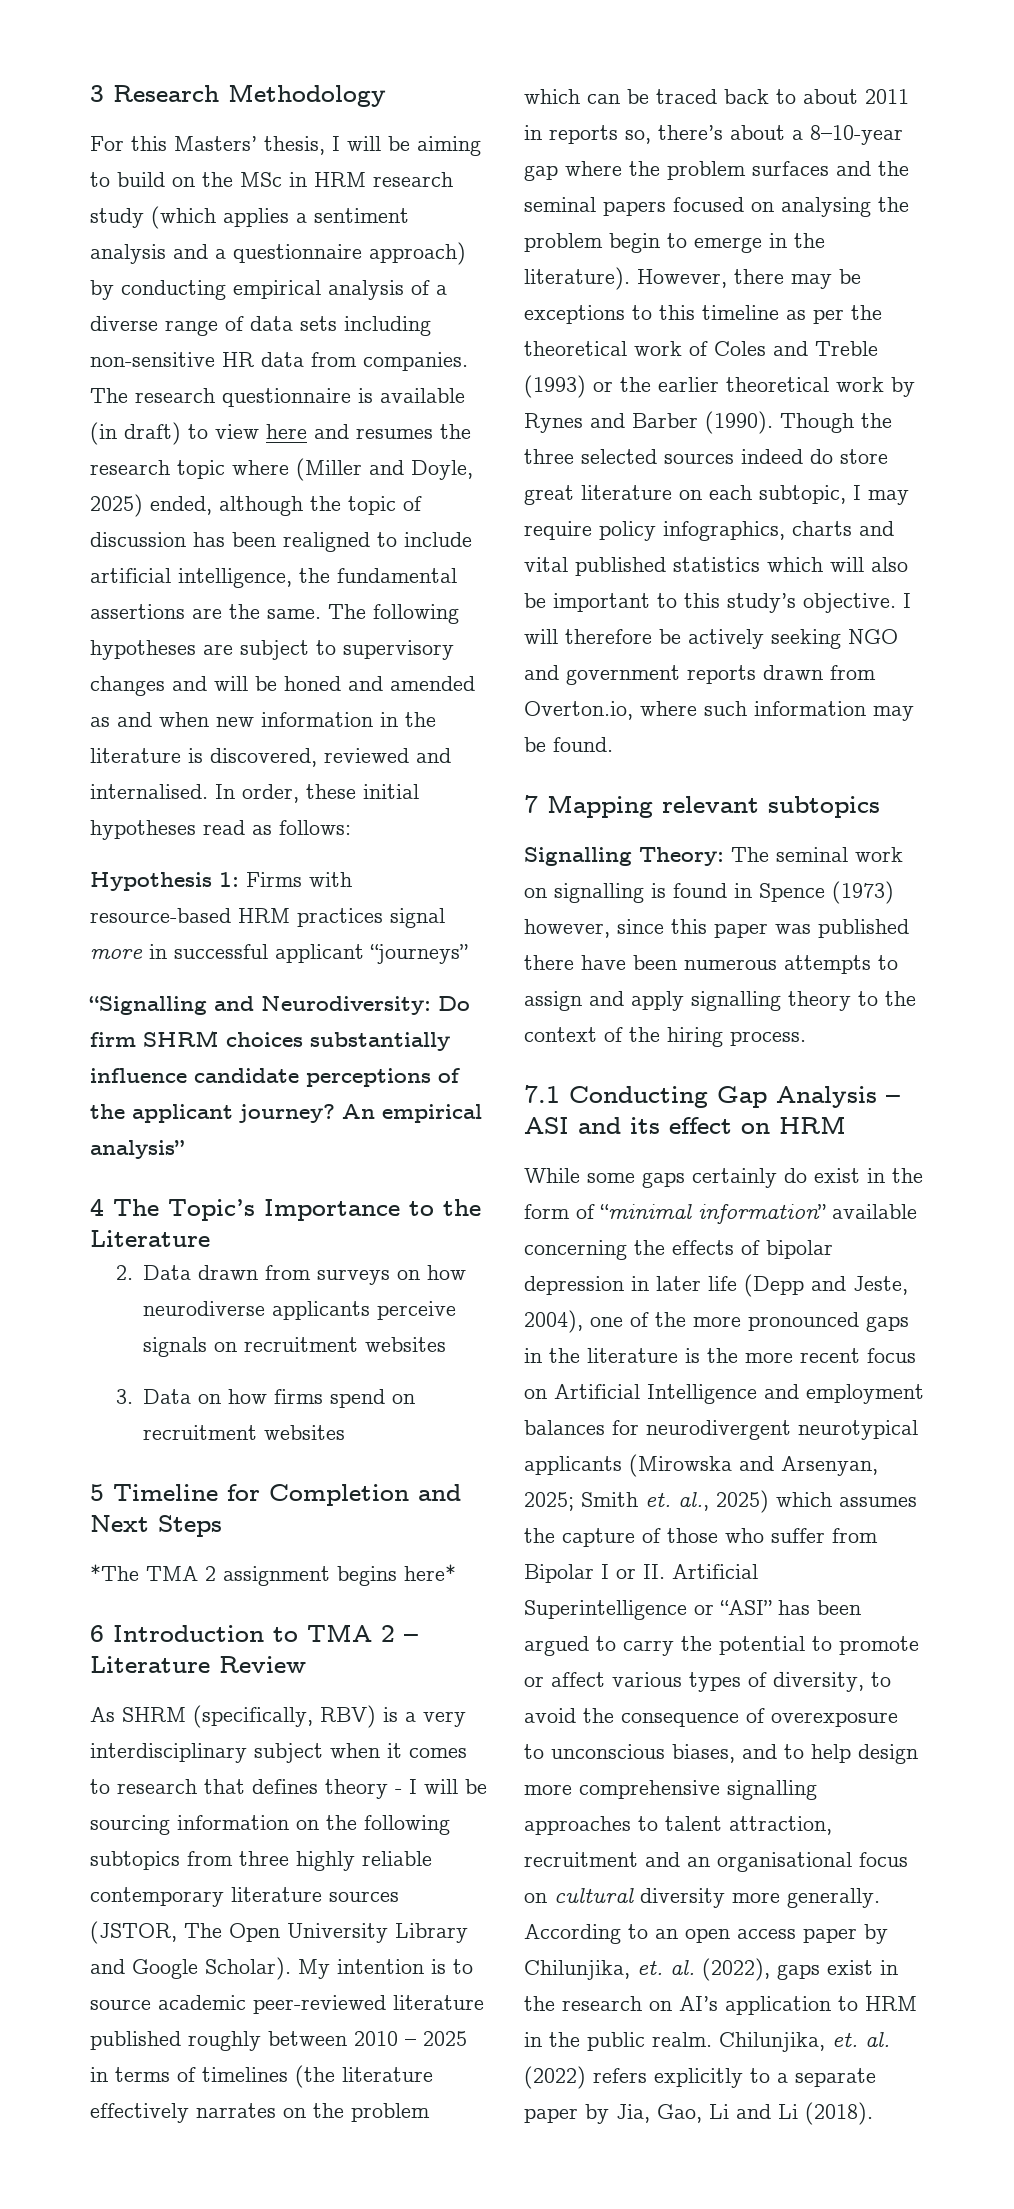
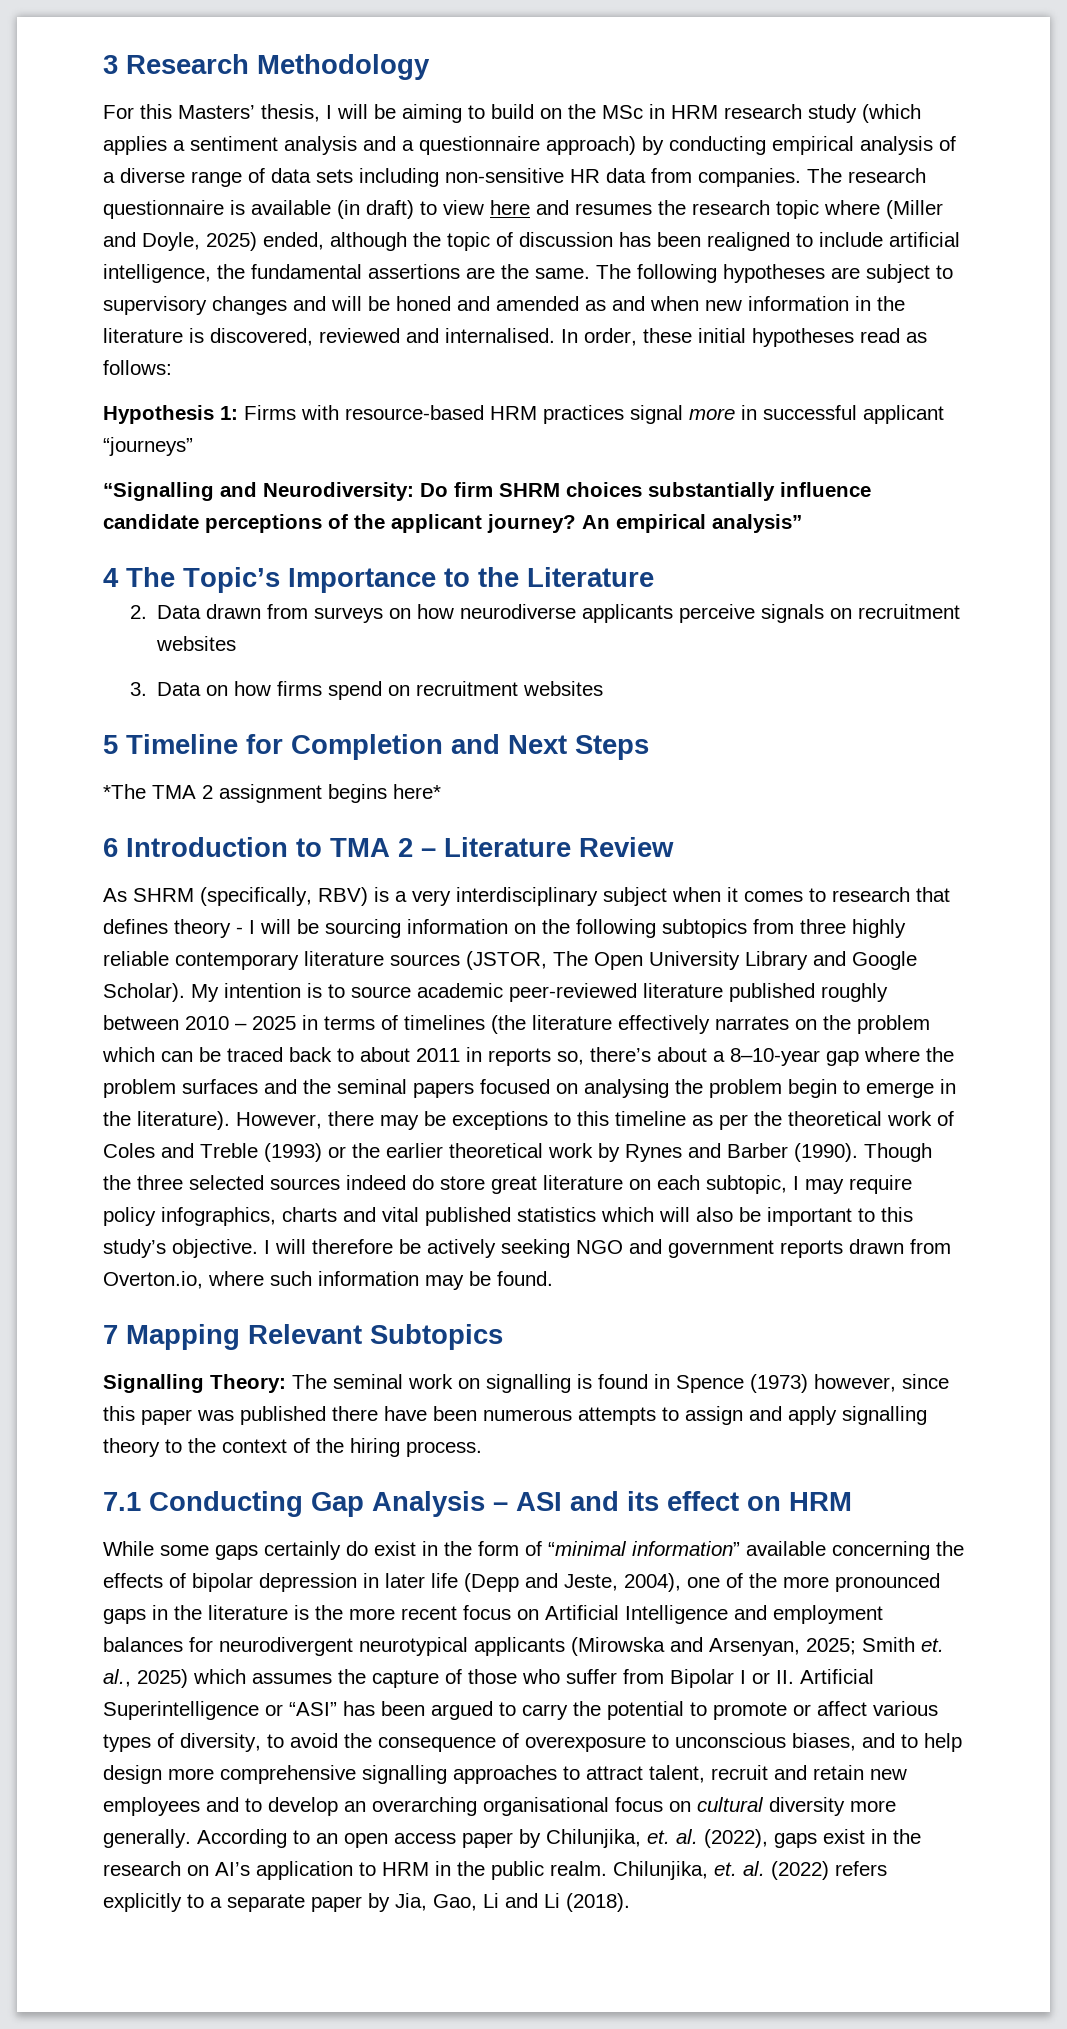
[662,796,880,818] relevant subtopics -> [248,1324,503,1350] Relevant Subtopics
[665,1816,832,1835] [524,1852,710,1867] talent attraction, recruitment and an -> [586,1765,907,1783] [103,1797,477,1816] attract talent, recruit and retain new employees and to develop an overarching

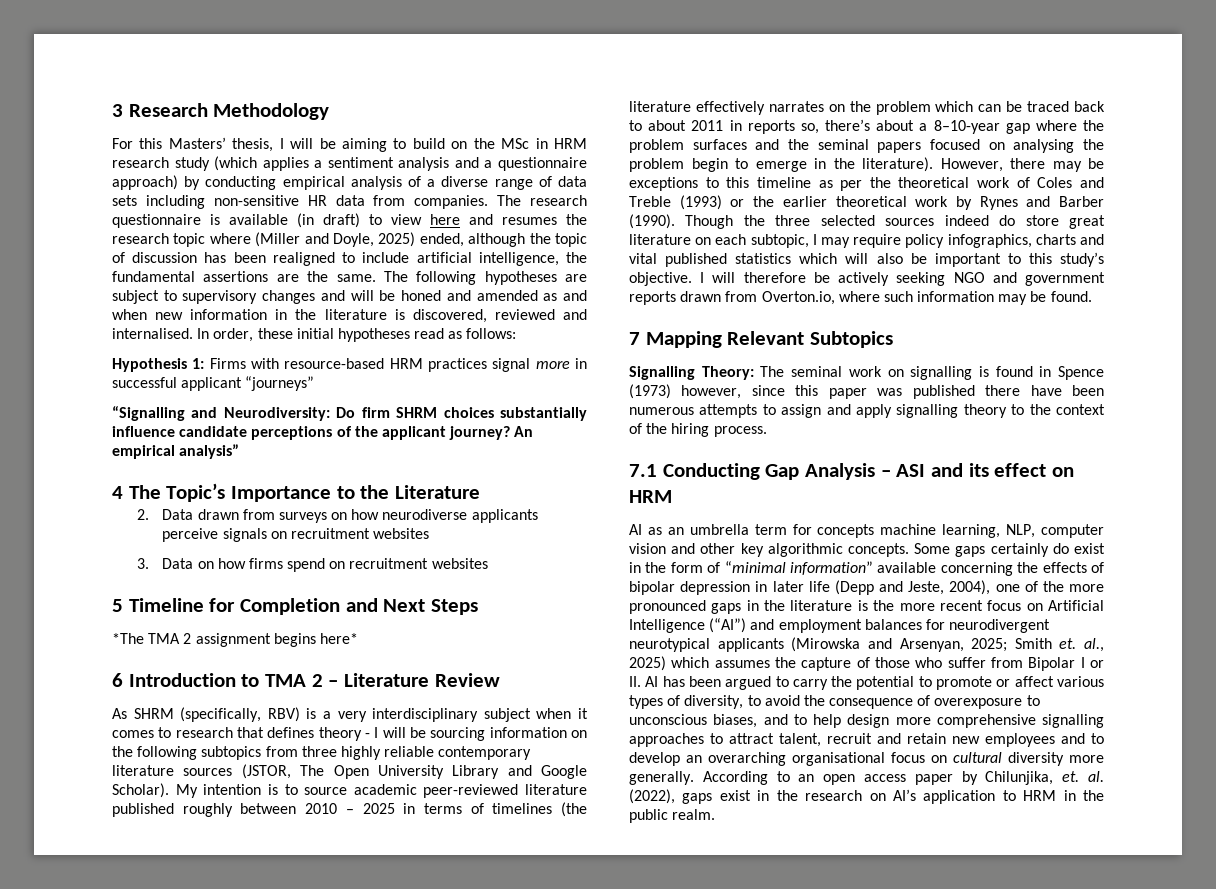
[103,1541,209,1556] While some -> [629,524,1104,538] [629,543,951,557] AI as an umbrella term for concepts machine learning, NLP, computer vision and other key algorithmic concepts. Some
(728, 1614) none -> [709,618,747,633] (“AI”)
[800,1669,874,1684] [103,1701,337,1720] Artificial Superintelligence or “ASI” -> [645,676,659,687] AI
[613,1861,887,1880] [103,1893,630,1912] Chilunjika, et. al. (2022) refers explicitly to a separate paper by Jia, Gao, Li and Li (2018). -> (716, 814) none

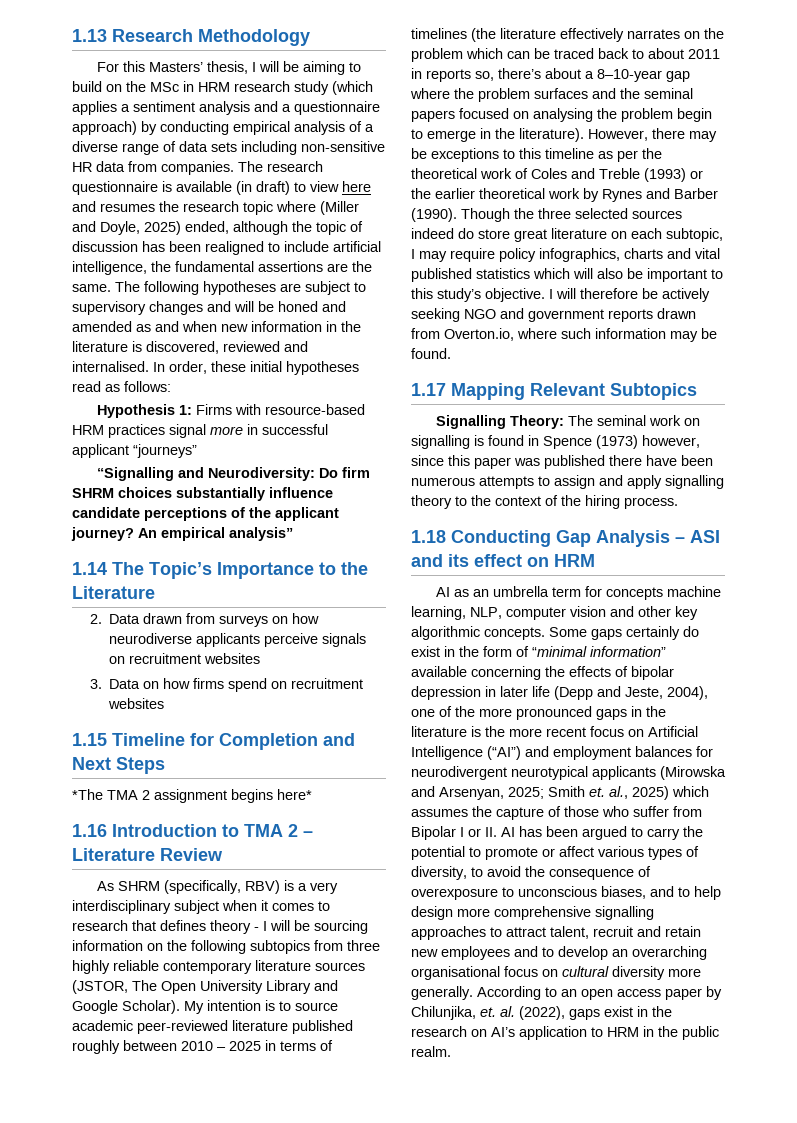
[112,104,123,117] 3 -> [72,29,107,42] 1.13
[112,486,123,499] 4 -> [72,562,107,575] 1.14
[112,599,123,612] 5 -> [72,733,107,746] 1.15
[112,673,123,687] 6 -> [72,824,107,837] 1.16
[629,332,640,345] 7 -> [411,383,446,396] 1.17
[629,464,657,477] 7.1 -> [411,530,446,543] 1.18

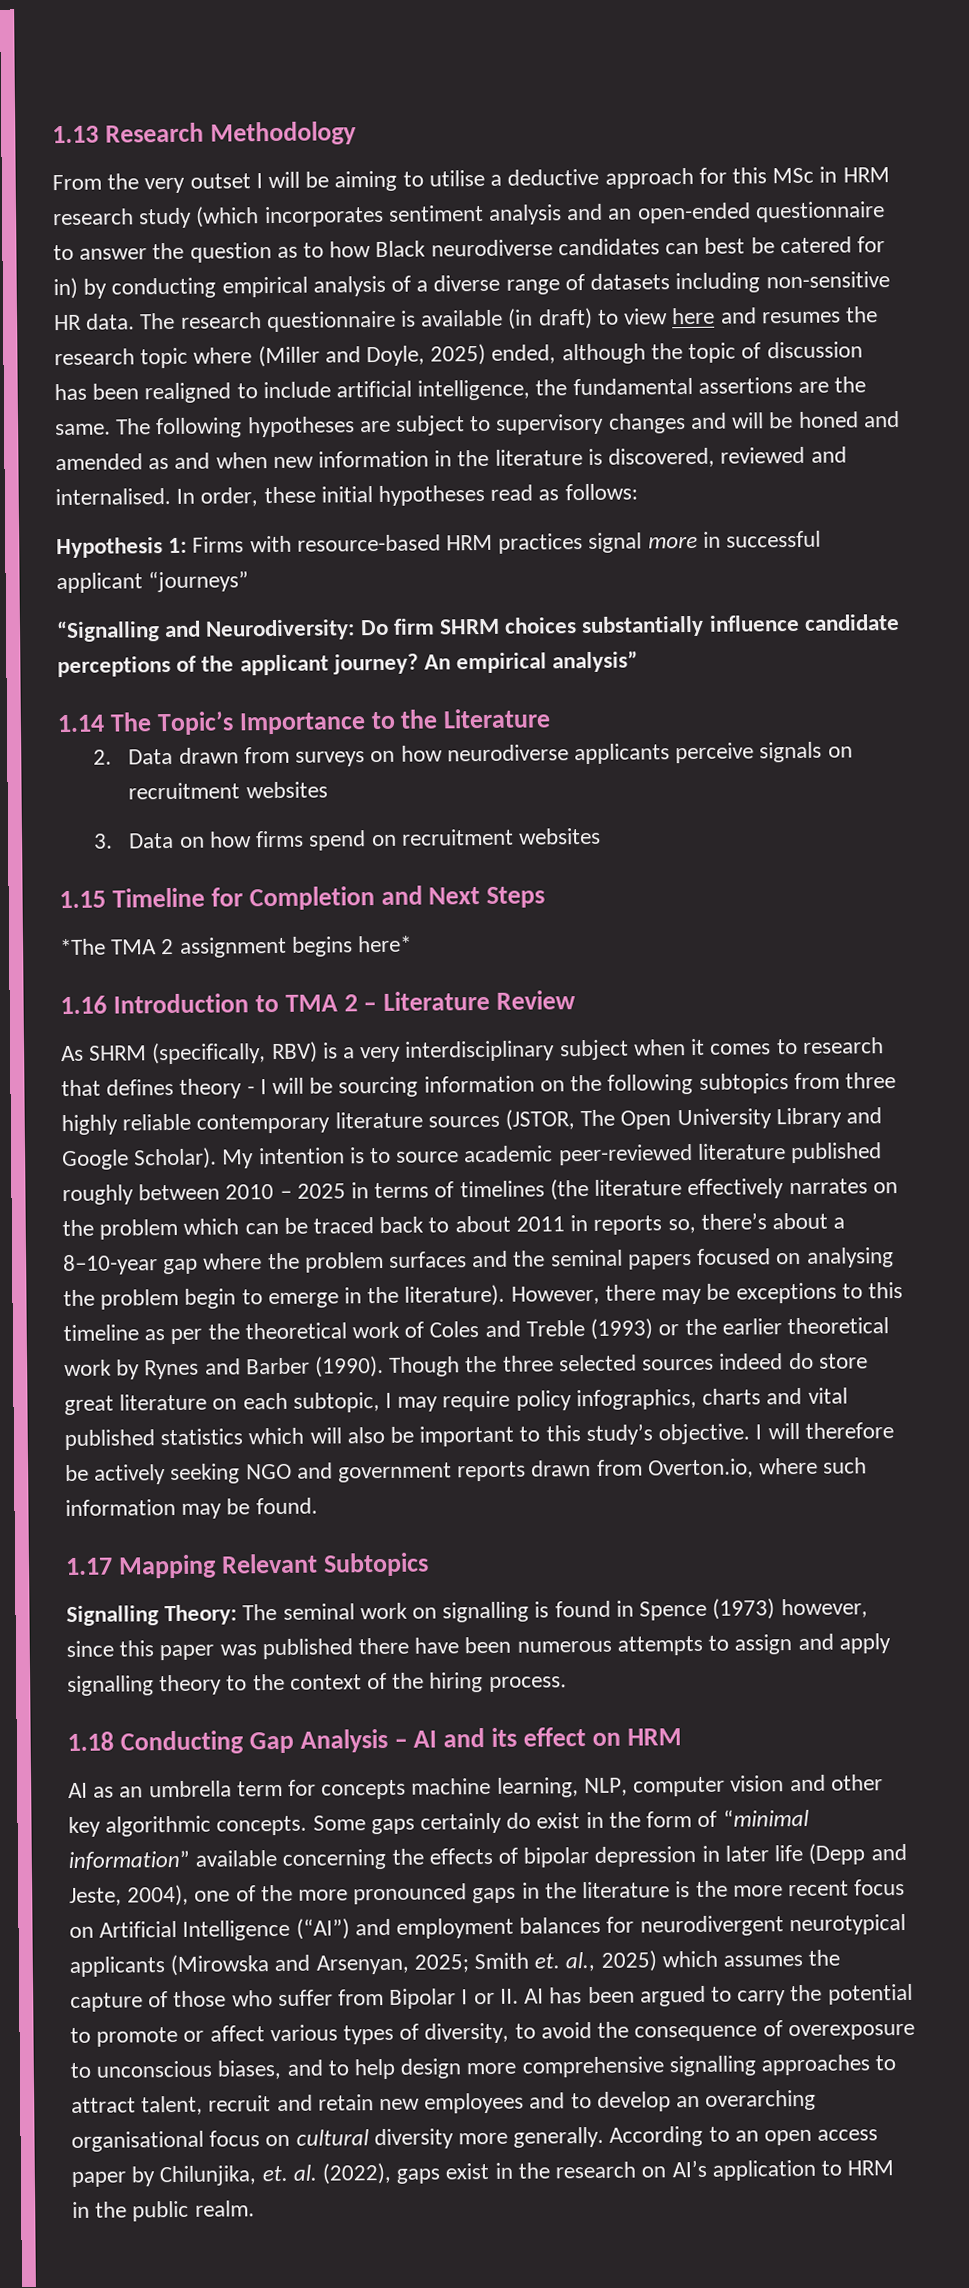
[96,61,248,74] For this Masters’ thesis, -> [52,173,251,194] From the very outset
[72,81,146,92] build on the -> [428,167,767,189] utilise a deductive approach for this
[72,101,130,115] applies a -> [263,205,384,228] incorporates
[282,101,380,115] [72,121,137,135] a questionnaire approach) -> [608,201,885,224] [53,236,885,263] [53,277,78,300] an open-ended questionnaire to answer the question as to how Black neurodiverse candidates can best be catered for in)
[179,141,237,152] data sets -> [590,273,671,290] datasets
[96,161,234,175] data from companies. -> [86,313,136,330] data.
[690,530,720,543] ASI -> [413,1730,438,1748] AI

